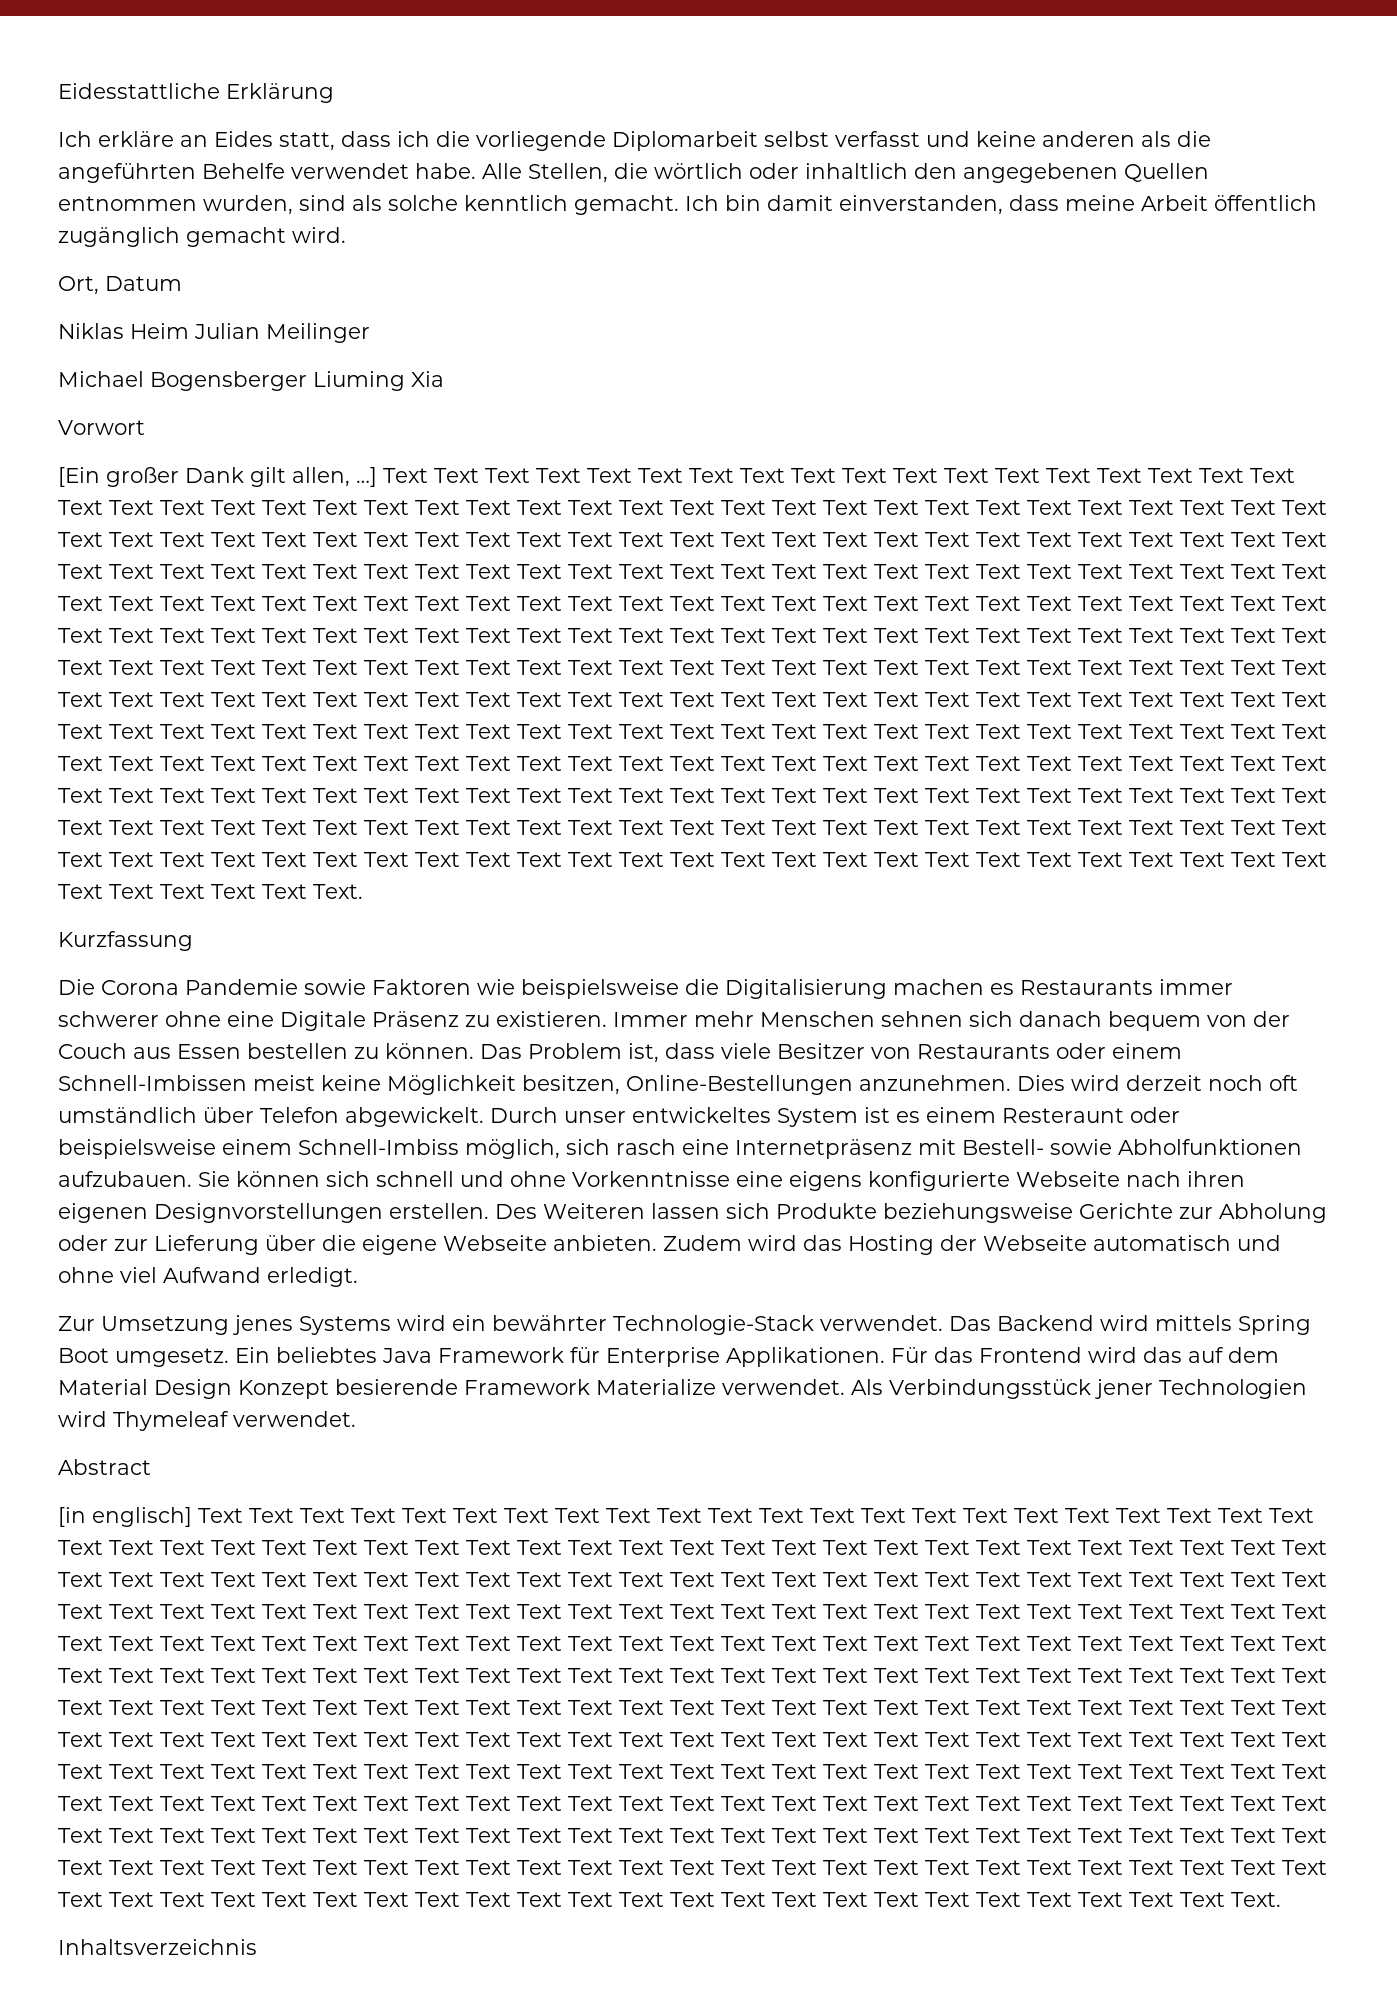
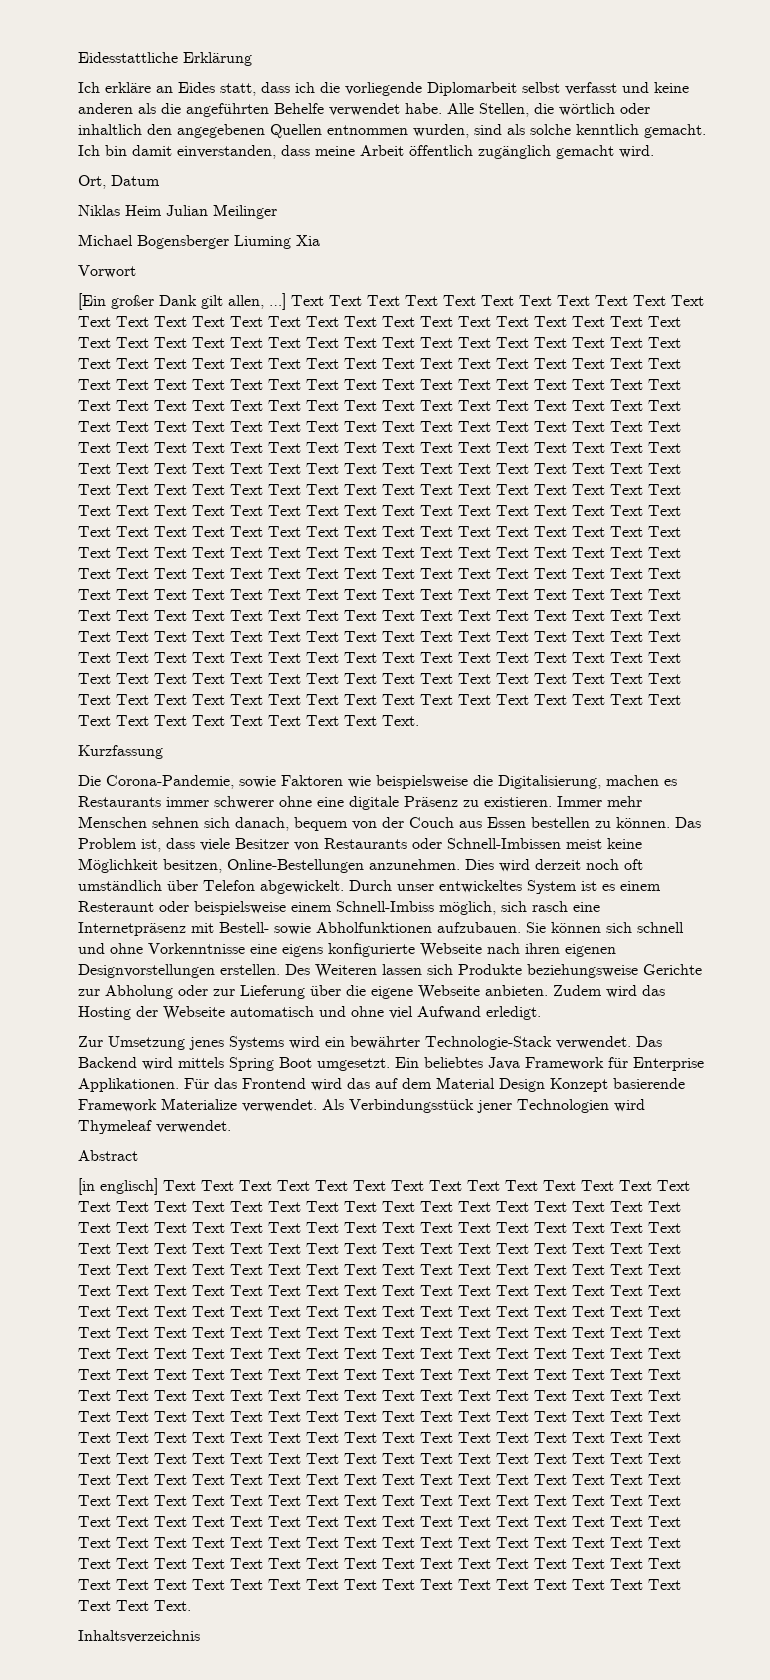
[101,979,298,995] Corona Pandemie -> [106,775,234,789] Corona-Pandemie,
[725,979,887,999] Digitalisierung -> [498,775,601,789] Digitalisierung,
[280,1011,366,1031] Digitale -> [349,796,399,810] digitale
[1019,1011,1102,1027] danach -> [235,817,289,831] danach,
[1112,1043,1182,1059] einem -> (442, 843) none
[115,1348,229,1367] umgesetz. -> [317,1058,390,1071] umgesetzt.
[335,1379,458,1395] besierende -> [613,1078,685,1089] basierende

